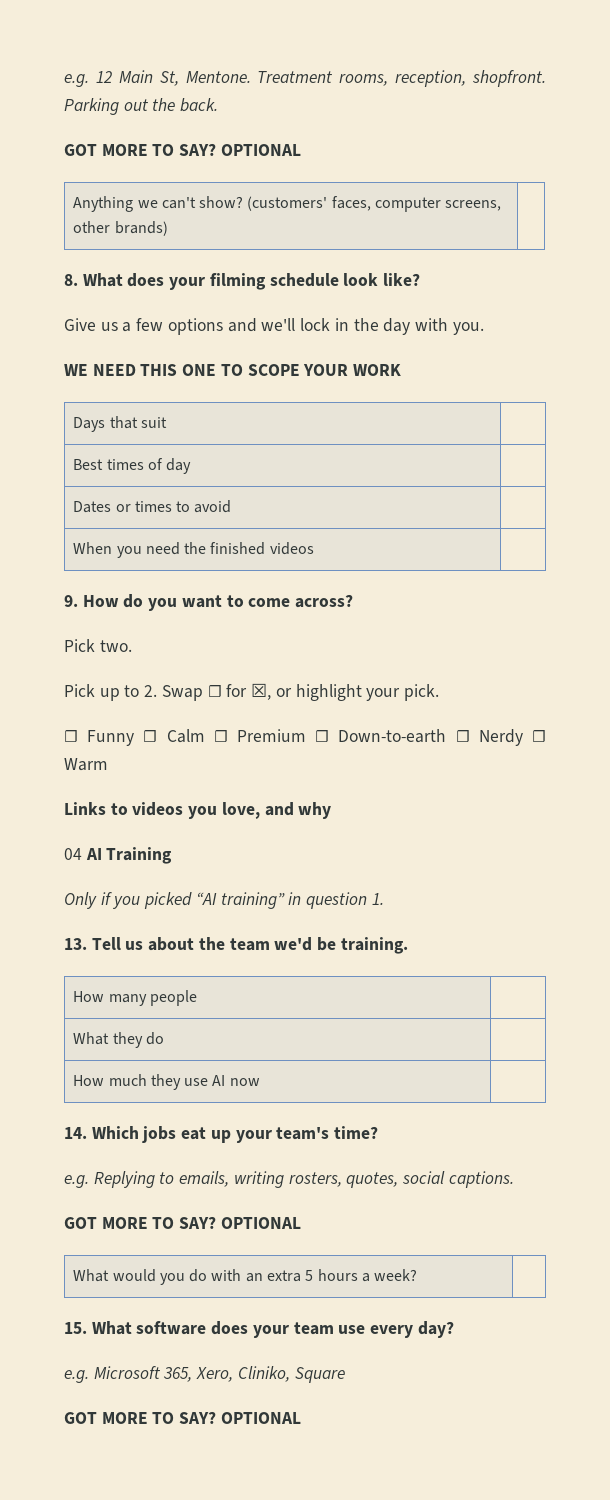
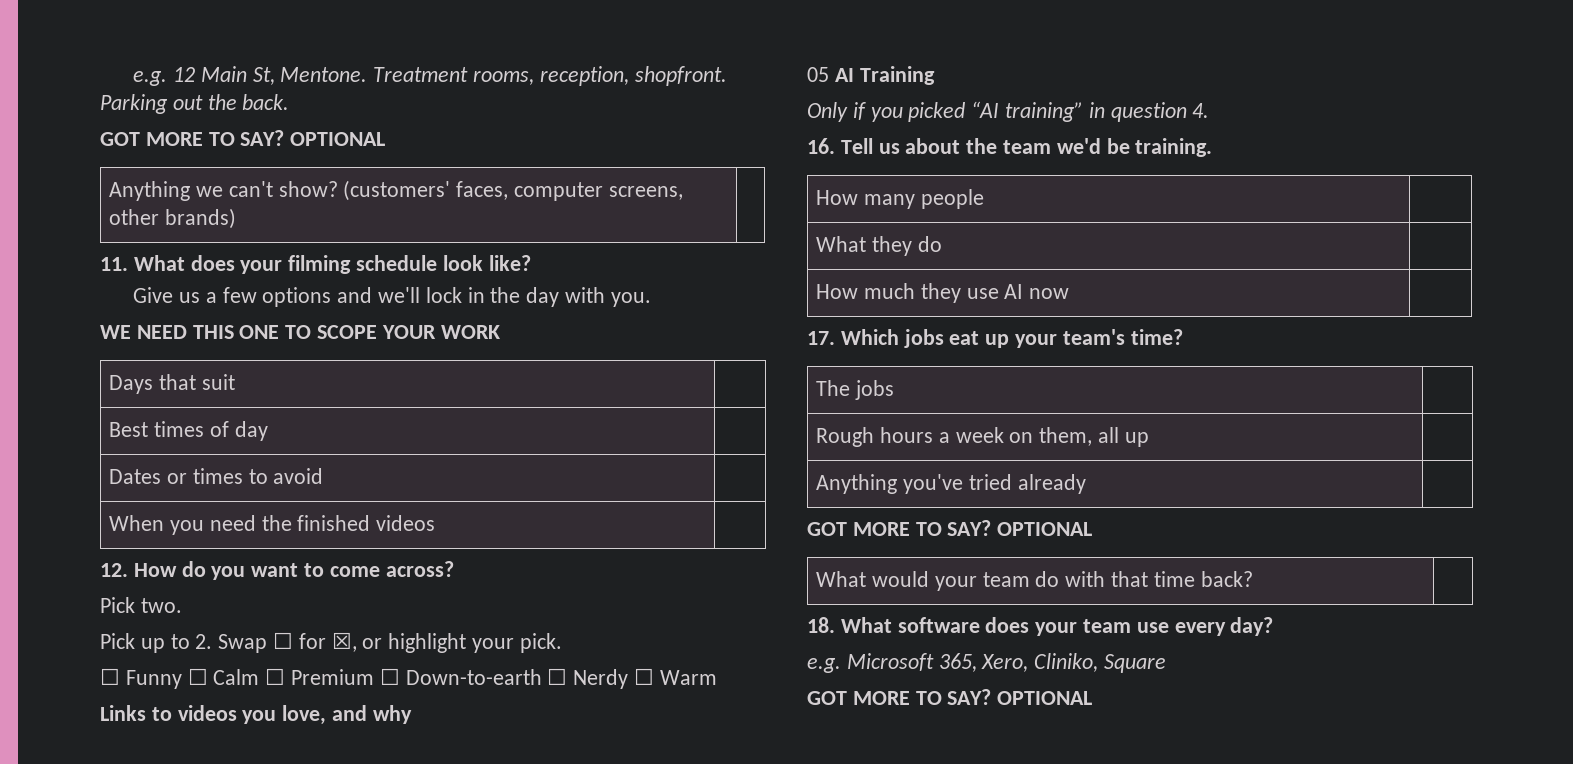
[64,274,78,286] 8. -> [100,257,128,271] 11.
[64,595,78,607] 9. -> [100,563,128,577] 12.
[64,848,82,860] 04 -> [807,67,829,82] 05
[371,893,384,905] [64,938,87,950] 1. // 13. -> [1192,103,1210,118] [807,138,835,154] 4. // 16.
[64,1127,87,1139] 14. -> [807,331,835,345] 17.
[64,1171,514,1188] // e.g. Replying to emails, writing rosters, quotes, social captions. -> [816,380,894,400] [816,427,1149,447] [816,474,1086,494] // The jobs | // Rough hours a week on them, all up | // Anything you've tried already |
[159,1269,418,1285] [64,1322,87,1334] you do with an extra 5 hours a week? | // 15. -> [934,571,1253,591] [807,617,835,633] your team do with that time back? | // 18.

